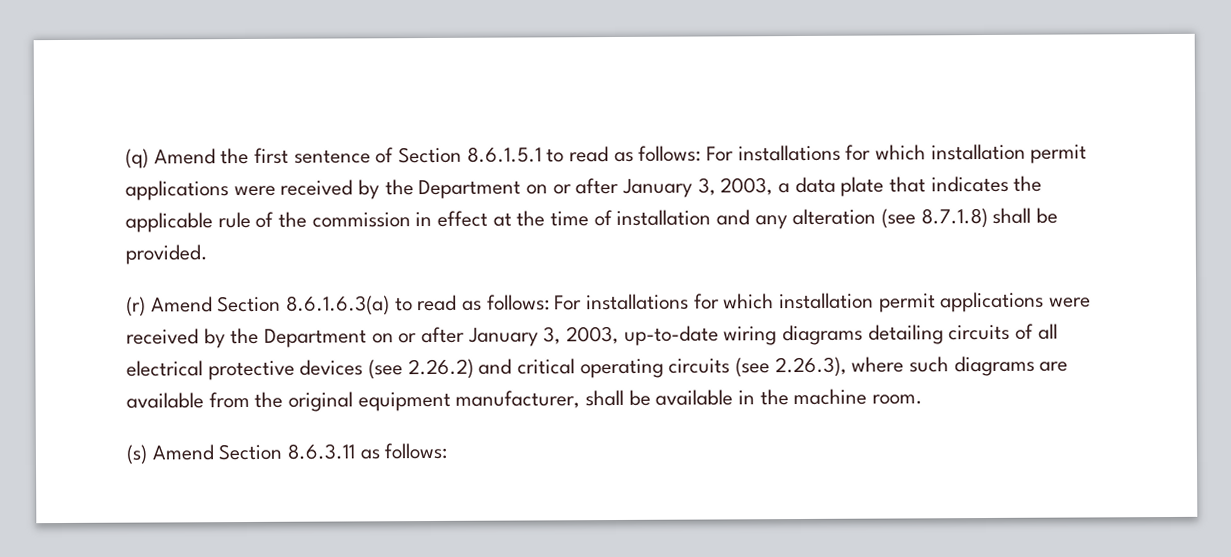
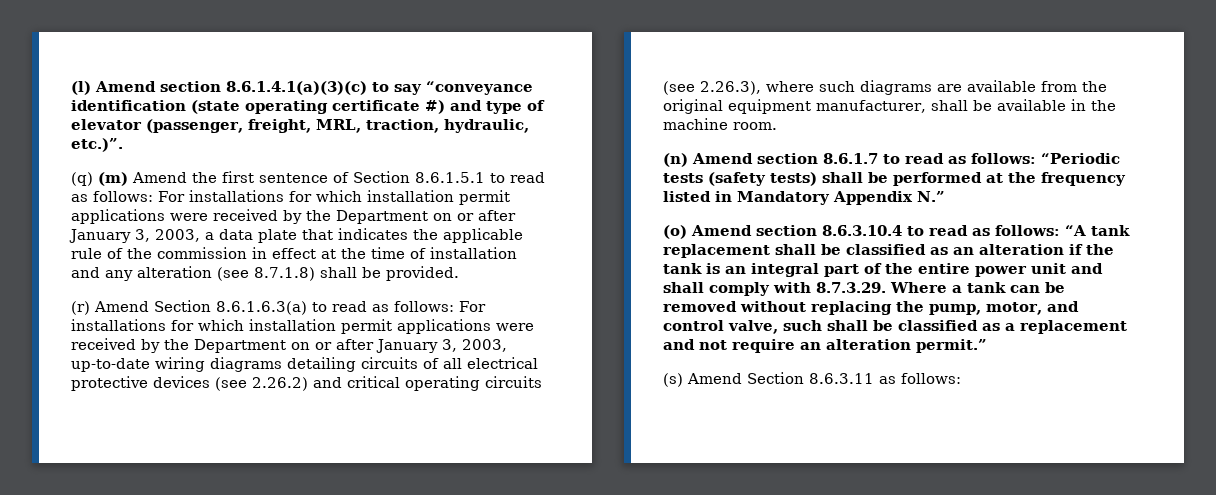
[125,148,149,169] (q) -> [71,81,533,95] [71,100,545,114] [71,119,529,133] [71,138,123,152] [71,172,128,186] (l) Amend section 8.6.1.4.1(a)(3)(c) to say “conveyance identification (state operating certificate #) and type of elevator (passenger, freight, MRL, traction, hydraulic, etc.)”. // (q) (m)
(924, 399) none -> [663,153,1120,167] [663,172,1126,186] [663,191,945,205] [663,225,1130,239] [663,244,1114,258] [663,263,1103,277] [663,282,1065,296] [663,301,1079,315] [663,320,1127,334] [663,339,987,353] // (n) Amend section 8.6.1.7 to read as follows: “Periodic tests (safety tests) shall be performed at the frequency listed in Mandatory Appendix N.” // (o) Amend section 8.6.3.10.4 to read as follows: “A tank replacement shall be classified as an alteration if the tank is an integral part of the entire power unit and shall comply with 8.7.3.29. Where a tank can be removed without replacing the pump, motor, and control valve, such shall be classified as a replacement and not require an alteration permit.”

